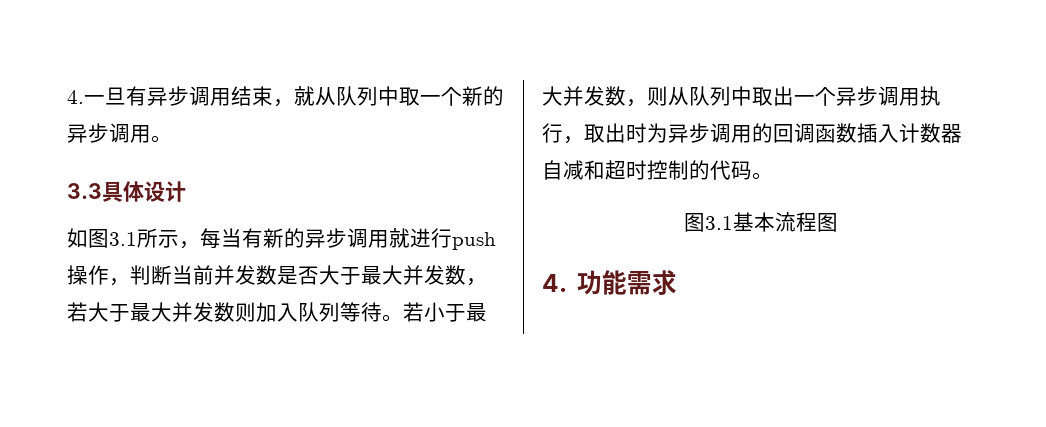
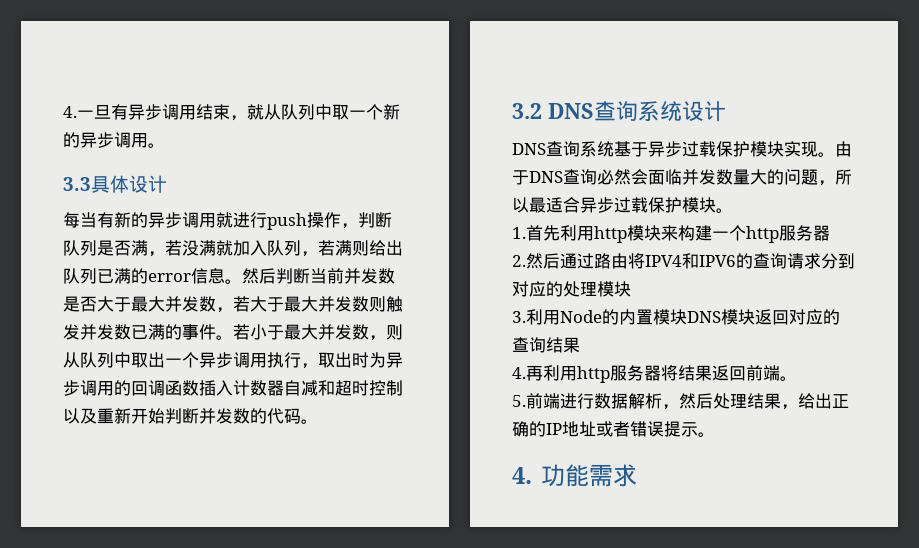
[67,228,200,249] 如图3.1所示， -> (167, 184) none
(172, 275) none -> [63,240,403,257] [63,268,310,284] 队列是否满，若没满就加入队列，若满则给出队列已满的error信息。然后判断
[256,302,382,322] 加入队列等待 -> [386,296,403,312] [63,324,216,340] 触发并发数已满的事件
[689,160,773,180] [683,212,838,232] 的代码。 // 图3.1基本流程图 -> [63,408,318,424] [512,101,726,122] [512,141,852,157] [512,169,852,186] [512,197,733,213] [512,225,830,243] [512,253,855,269] [512,281,631,297] [512,309,840,325] [512,337,580,353] [512,365,797,383] [512,393,849,410] [512,421,715,437] 以及重新开始判断并发数的代码。 // 3.2 DNS查询系统设计 // DNS查询系统基于异步过载保护模块实现。由于DNS查询必然会面临并发数量大的问题，所以最适合异步过载保护模块。 // 1.首先利用http模块来构建一个http服务器 // 2.然后通过路由将IPV4和IPV6的查询请求分到对应的处理模块 // 3.利用Node的内置模块DNS模块返回对应的查询结果 // 4.再利用http服务器将结果返回前端。 // 5.前端进行数据解析，然后处理结果，给出正确的IP地址或者错误提示。

